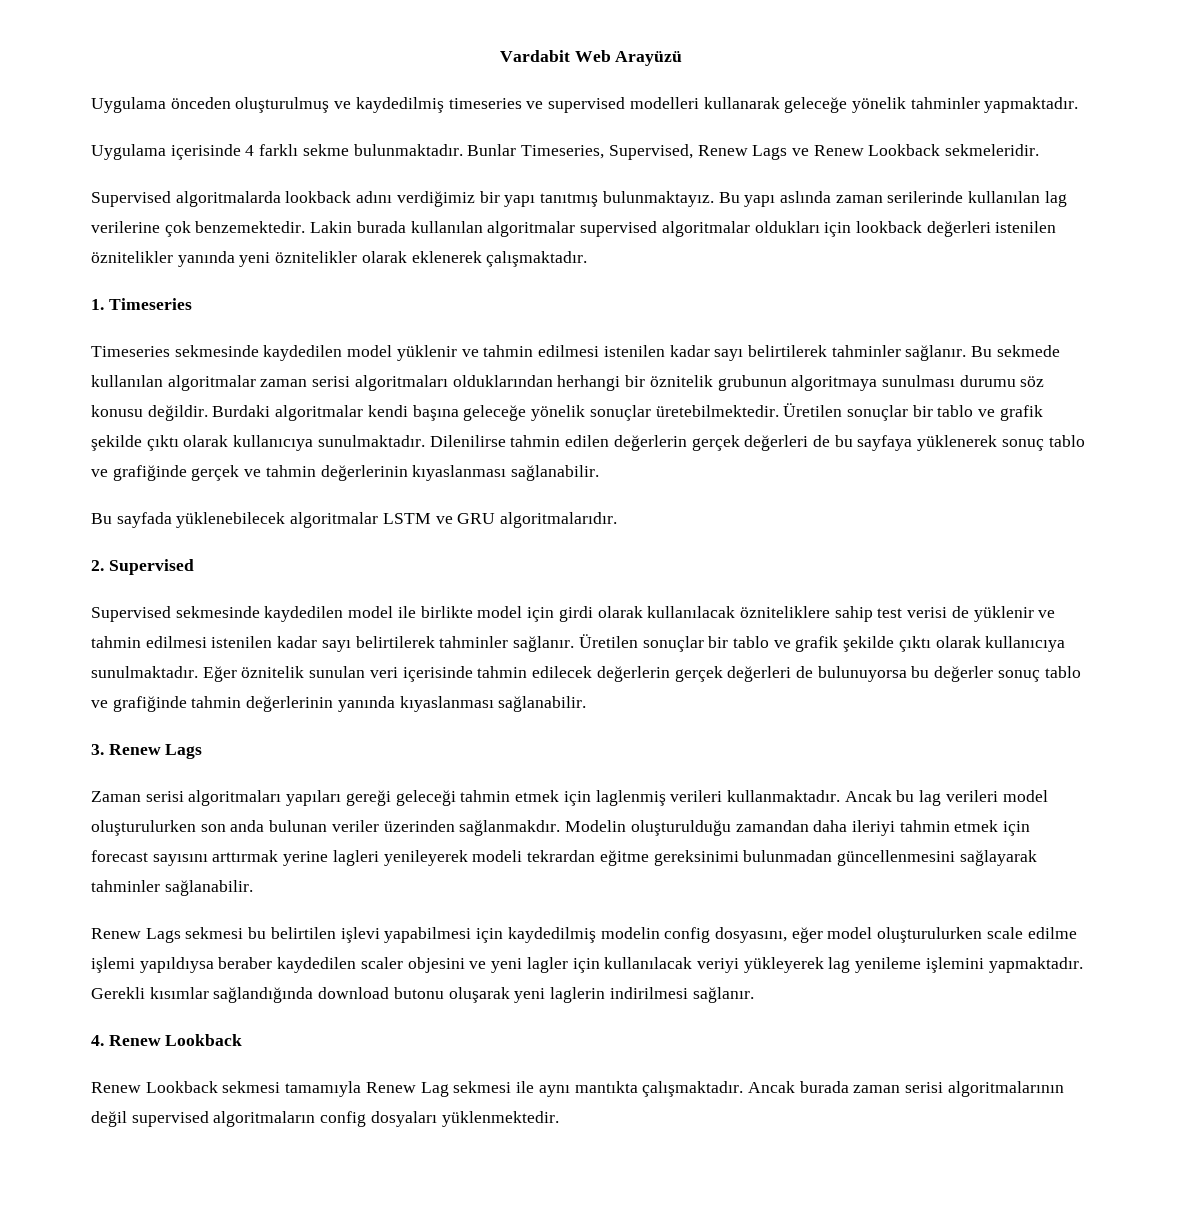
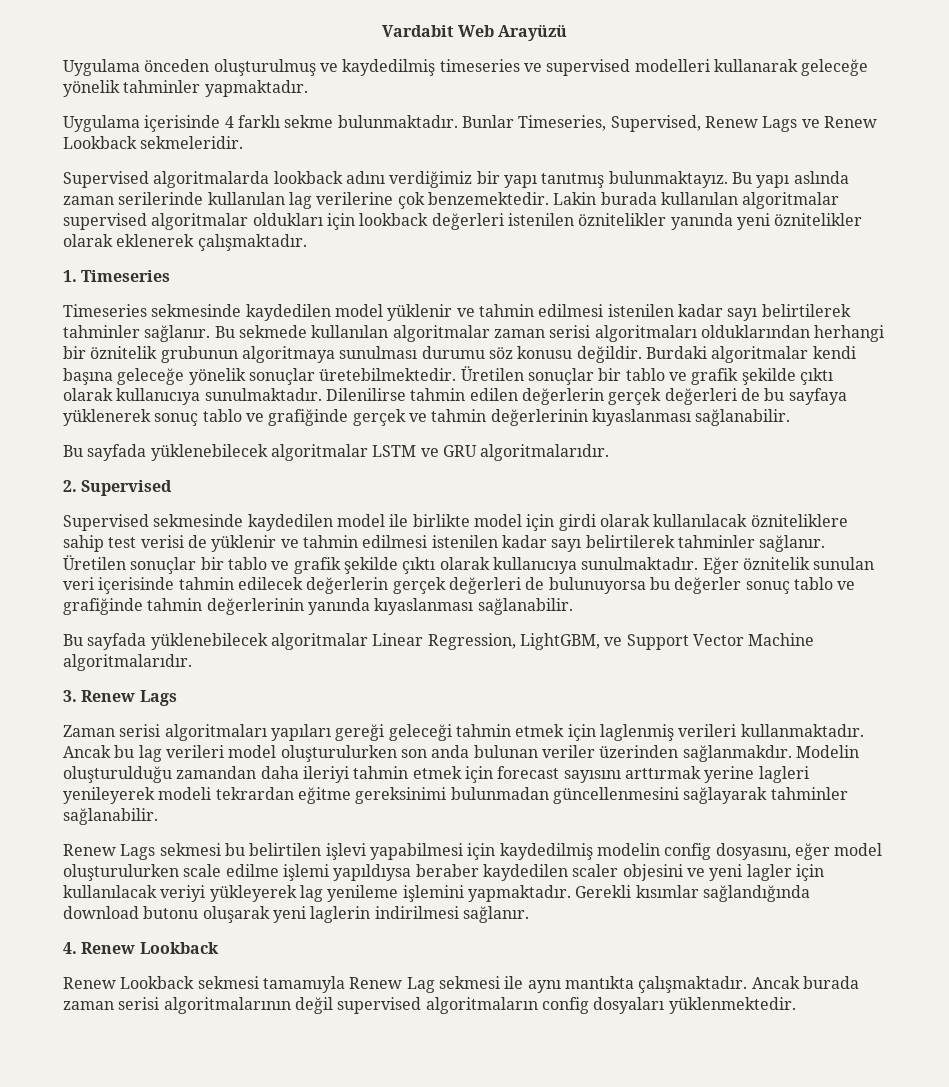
(587, 704) none -> [63,633,815,650] [63,654,192,671] // Bu sayfada yüklenebilecek algoritmalar Linear Regression, LightGBM, ve Support Vector Machine algoritmalarıdır.

